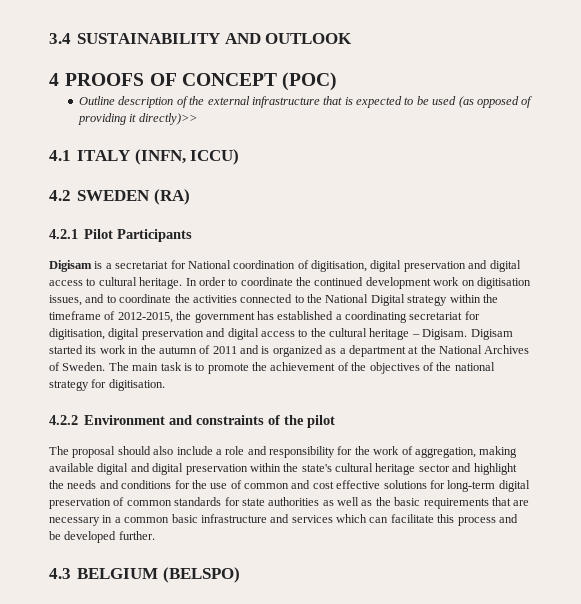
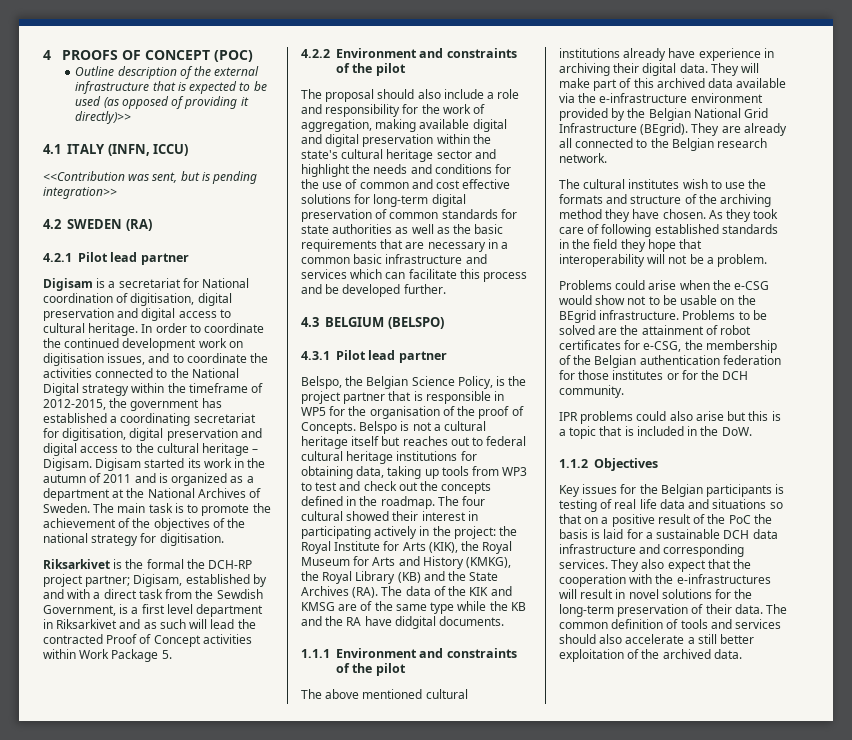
[49,33,353,44] 3.4 SUSTAINABILITY AND OUTLOOK // -> (43, 55) none
(240, 157) none -> [43,171,258,184] [43,187,117,199] // <<Contribution was sent, but is pending integration>>
[117,229,193,242] Participants -> [110,252,189,265] lead partner
(165, 385) none -> [43,559,253,569] [43,574,267,587] [43,589,263,599] [43,604,264,617] [43,619,256,629] [43,634,252,647] [43,649,172,662] // Riksarkivet is the formal the DCH-RP project partner; Digisam, established by and with a direct task from the Sewdish Government, is a first level department in Riksarkivet and as such will lead the contracted Proof of Concept activities within Work Package 5.
(240, 575) none -> [301,350,447,363] [301,376,527,389] [301,391,505,404] [301,406,524,419] [301,421,487,434] [301,436,527,449] [301,451,477,464] [301,466,528,479] [301,481,492,494] [301,496,486,509] [301,511,478,521] [301,526,518,539] [301,541,513,554] [301,556,512,569] [301,571,499,584] [301,586,512,598] [301,601,526,614] [301,616,505,629] [301,648,517,658] [336,663,406,676] [301,689,468,699] [559,48,774,61] [559,63,760,76] [559,78,787,91] [559,93,763,103] [559,108,769,121] [559,123,787,136] [559,138,768,151] [559,153,607,163] [559,179,767,189] [559,194,772,207] [559,209,779,222] [559,224,778,237] [559,239,703,252] [559,254,768,267] [559,280,770,290] [559,295,756,305] [559,310,767,323] [559,325,752,335] [559,340,777,353] [559,355,781,368] [559,370,749,380] [559,385,624,398] [559,411,781,424] [559,426,752,439] [559,458,658,471] [559,484,785,497] [559,499,783,512] [559,514,772,527] [559,529,778,539] [559,544,745,557] [559,559,752,572] [559,574,771,587] [559,589,753,599] [559,604,788,617] [559,619,782,629] [559,634,755,644] [559,649,742,662] // 4.3.1 Pilot lead partner // Belspo, the Belgian Science Policy, is the project partner that is responsible in WP5 for the organisation of the proof of Concepts. Belspo is not a cultural heritage itself but reaches out to federal cultural heritage institutions for obtaining data, taking up tools from WP3 to test and check out the concepts defined in the roadmap. The four cultural showed their interest in participating actively in the project: the Royal Institute for Arts (KIK), the Royal Museum for Arts and History (KMKG), the Royal Library (KB) and the State Archives (RA). The data of the KIK and KMSG are of the same type while the KB and the RA have didgital documents. // 1.1.1 Environment and constraints of the pilot // The above mentioned cultural institutions already have experience in archiving their digital data. They will make part of this archived data available via the e-infrastructure environment provided by the Belgian National Grid Infrastructure (BEgrid). They are already all connected to the Belgian research network. // The cultural institutes wish to use the formats and structure of the archiving method they have chosen. As they took care of following established standards in the field they hope that interoperability will not be a problem. // Problems could arise when the e-CSG would show not to be usable on the BEgrid infrastructure. Problems to be solved are the attainment of robot certificates for e-CSG, the membership of the Belgian authentication federation for those institutes or for the DCH community. // IPR problems could also arise but this is a topic that is included in the DoW. // 1.1.2 Objectives // Key issues for the Belgian participants is testing of real life data and situations so that on a positive result of the PoC the basis is laid for a sustainable DCH data infrastructure and corresponding services. They also expect that the cooperation with the e-infrastructures will result in novel solutions for the long-term preservation of their data. The common definition of tools and services should also accelerate a still better exploitation of the archived data.

